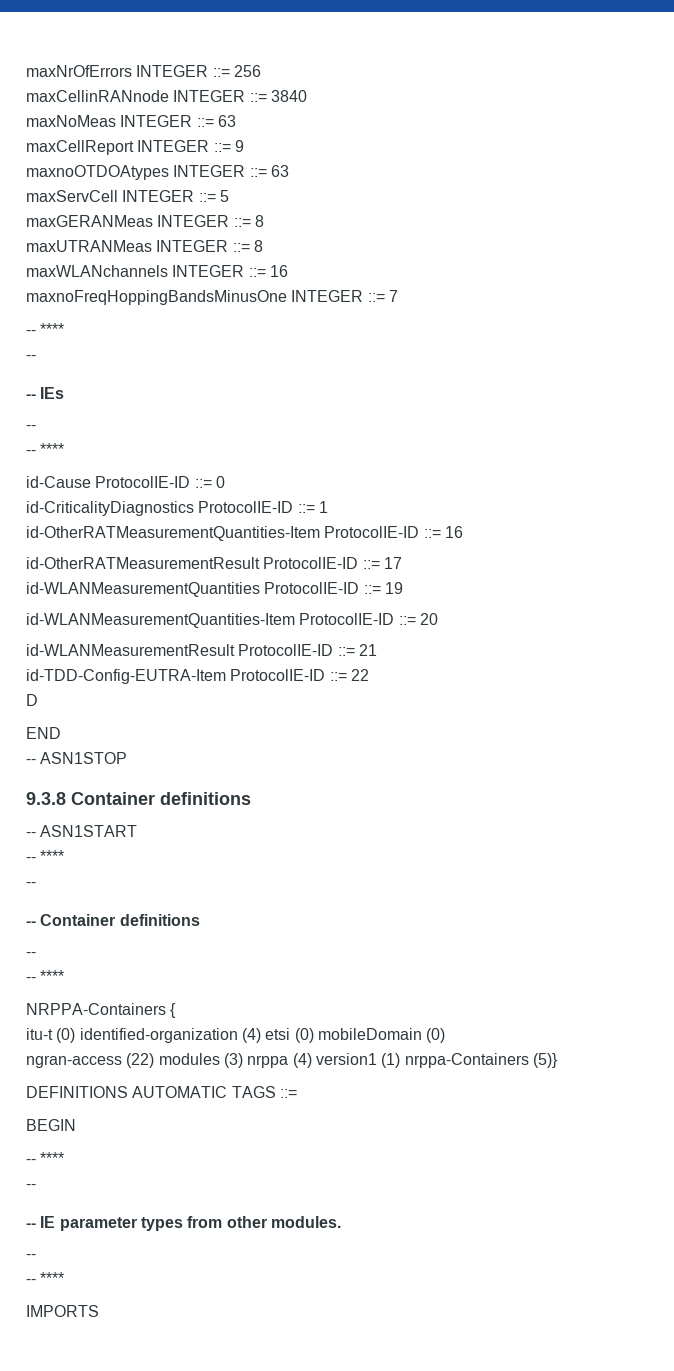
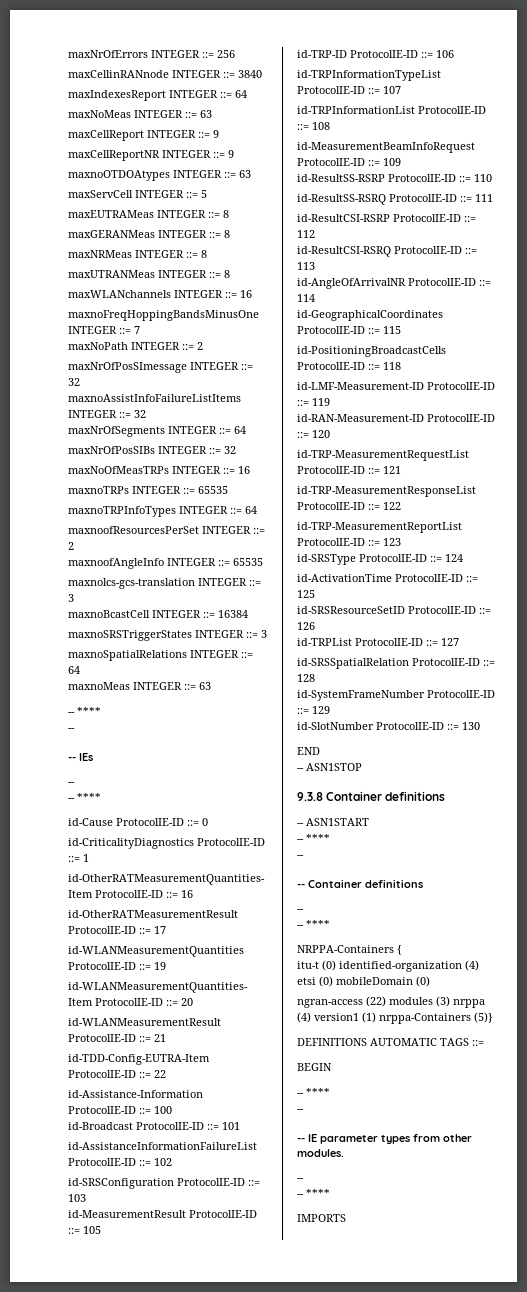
(307, 96) none -> [68,90,247,101] // maxIndexesReport INTEGER ::= 64
(244, 146) none -> [68,150,234,161] // maxCellReportNR INTEGER ::= 9
(229, 196) none -> [68,210,229,218] // maxEUTRAMeas INTEGER ::= 8
(264, 221) none -> [68,250,207,258] // maxNRMeas INTEGER ::= 8
(398, 296) none -> [68,342,203,350] [68,362,253,373] [68,378,80,386] [68,394,241,402] [68,410,146,418] [68,426,246,437] [68,446,236,454] [68,466,250,474] [68,486,228,494] [68,506,257,517] [68,526,265,534] [68,542,74,550] [68,558,263,569] [68,578,261,589] [68,594,74,602] [68,610,248,618] [68,630,267,641] [68,650,253,661] [68,666,80,674] [68,682,211,690] // maxNoPath INTEGER ::= 2 // maxNrOfPosSImessage INTEGER ::= 32 // maxnoAssistInfoFailureListItems INTEGER ::= 32 // maxNrOfSegments INTEGER ::= 64 // maxNrOfPosSIBs INTEGER ::= 32 // maxNoOfMeasTRPs INTEGER ::= 16 // maxnoTRPs INTEGER ::= 65535 // maxnoTRPInfoTypes INTEGER ::= 64 // maxnoofResourcesPerSet INTEGER ::= 2 // maxnoofAngleInfo INTEGER ::= 65535 // maxnolcs-gcs-translation INTEGER ::= 3 // maxnoBcastCell INTEGER ::= 16384 // maxnoSRSTriggerStates INTEGER ::= 3 // maxnoSpatialRelations INTEGER ::= 64 // maxnoMeas INTEGER ::= 63
[26,694,38,706] D -> [68,1090,203,1098] [68,1106,172,1114] [68,1122,240,1130] [68,1142,257,1150] [68,1158,172,1166] [68,1178,260,1189] [68,1194,86,1202] [68,1210,257,1218] [68,1226,101,1234] [297,50,454,58] [297,70,441,81] [297,86,401,94] [297,106,486,114] [297,122,330,130] [297,142,475,153] [297,158,401,166] [297,174,492,182] [297,194,493,205] [297,214,476,222] [297,230,315,238] [297,246,477,257] [297,262,315,270] [297,278,491,289] [297,294,315,302] [297,310,443,321] [297,326,401,334] [297,346,446,357] [297,362,401,370] [297,382,495,390] [297,398,330,406] [297,414,495,422] [297,430,330,438] [297,450,469,461] [297,466,401,474] [297,486,476,497] [297,502,401,510] [297,522,462,533] [297,538,401,546] [297,554,463,565] [297,574,478,582] [297,590,315,598] [297,606,491,614] [297,622,315,630] [297,638,459,646] [297,658,495,669] [297,674,315,682] [297,690,495,701] [297,706,330,714] [297,722,480,730] id-Assistance-Information ProtocolIE-ID ::= 100 // id-Broadcast ProtocolIE-ID ::= 101 // id-AssistanceInformationFailureList ProtocolIE-ID ::= 102 // id-SRSConfiguration ProtocolIE-ID ::= 103 // id-MeasurementResult ProtocolIE-ID ::= 105 // id-TRP-ID ProtocolIE-ID ::= 106 // id-TRPInformationTypeList ProtocolIE-ID ::= 107 // id-TRPInformationList ProtocolIE-ID ::= 108 // id-MeasurementBeamInfoRequest ProtocolIE-ID ::= 109 // id-ResultSS-RSRP ProtocolIE-ID ::= 110 // id-ResultSS-RSRQ ProtocolIE-ID ::= 111 // id-ResultCSI-RSRP ProtocolIE-ID ::= 112 // id-ResultCSI-RSRQ ProtocolIE-ID ::= 113 // id-AngleOfArrivalNR ProtocolIE-ID ::= 114 // id-GeographicalCoordinates ProtocolIE-ID ::= 115 // id-PositioningBroadcastCells ProtocolIE-ID ::= 118 // id-LMF-Measurement-ID ProtocolIE-ID ::= 119 // id-RAN-Measurement-ID ProtocolIE-ID ::= 120 // id-TRP-MeasurementRequestList ProtocolIE-ID ::= 121 // id-TRP-MeasurementResponseList ProtocolIE-ID ::= 122 // id-TRP-MeasurementReportList ProtocolIE-ID ::= 123 // id-SRSType ProtocolIE-ID ::= 124 // id-ActivationTime ProtocolIE-ID ::= 125 // id-SRSResourceSetID ProtocolIE-ID ::= 126 // id-TRPList ProtocolIE-ID ::= 127 // id-SRSSpatialRelation ProtocolIE-ID ::= 128 // id-SystemFrameNumber ProtocolIE-ID ::= 129 // id-SlotNumber ProtocolIE-ID ::= 130

